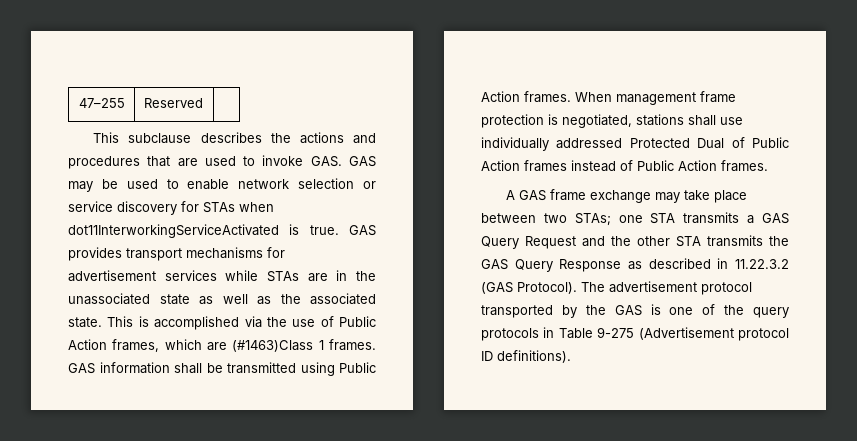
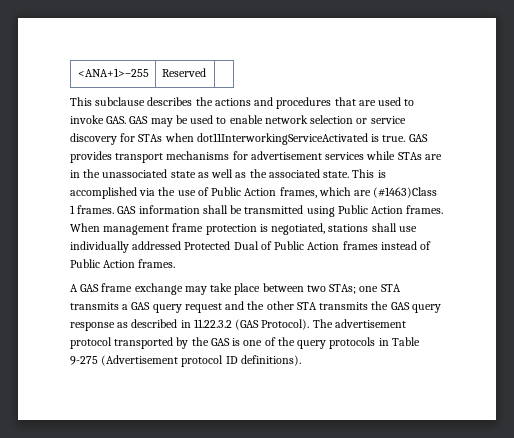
[78,98,125,108] 47–255 -> [77,68,149,77] <ANA+1>–255
[481,236,576,249] Query Request -> [152,303,222,313] query request
[514,259,622,272] Query Response -> [411,304,441,313] [70,322,115,331] query response

